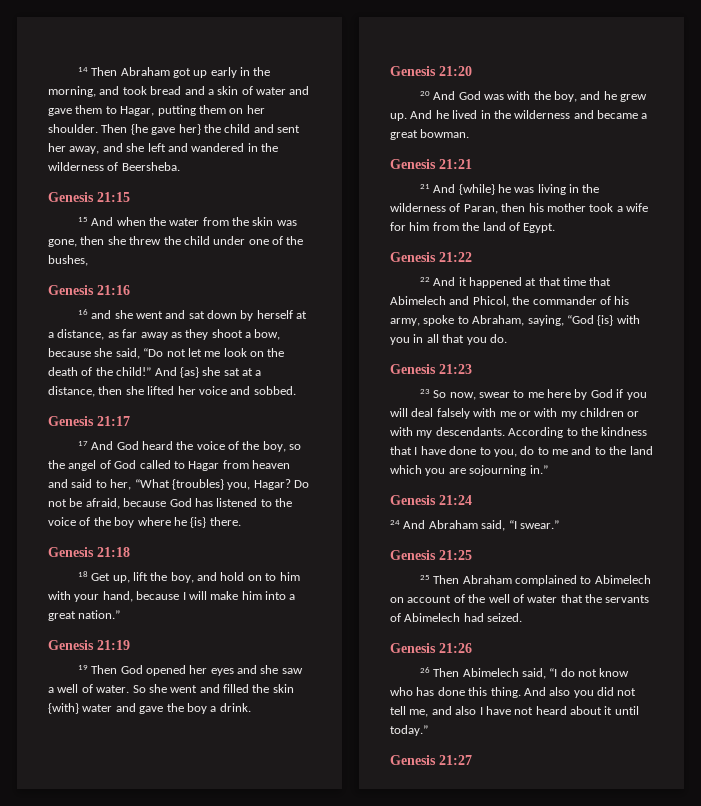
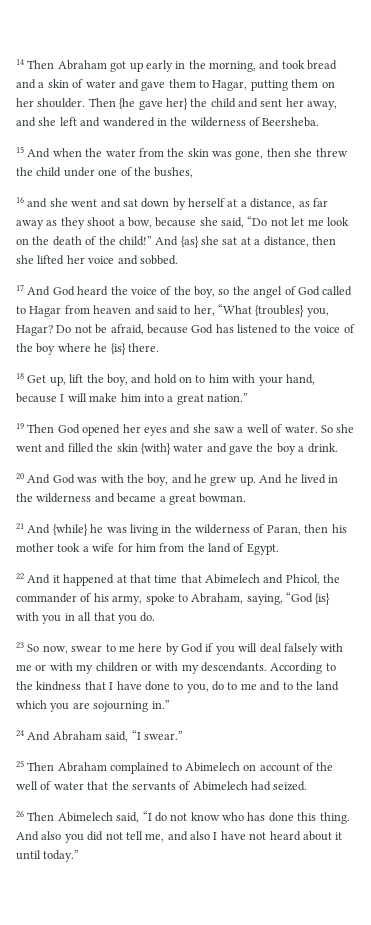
[48,192,130,202] // Genesis 21:15 -> (320, 122) none
[48,285,130,295] // Genesis 21:16 -> (194, 172) none
[48,416,130,426] // Genesis 21:17 -> (178, 260) none
[48,547,130,557] // Genesis 21:18 -> (159, 347) none
[48,640,130,650] // Genesis 21:19 -> (248, 397) none
[390,66,472,76] // Genesis 21:20 -> (338, 448) none
[390,159,472,169] // Genesis 21:21 -> (247, 498) none
[390,252,472,262] // Genesis 21:22 -> (279, 549) none
[390,364,472,374] // Genesis 21:23 -> (156, 617) none
[390,495,472,505] // Genesis 21:24 -> (170, 704) none
[390,550,472,560] // Genesis 21:25 -> (183, 735) none
[390,643,472,653] // Genesis 21:26 -> (308, 786) none
[390,755,472,765] // Genesis 21:27 -> (80, 856) none

